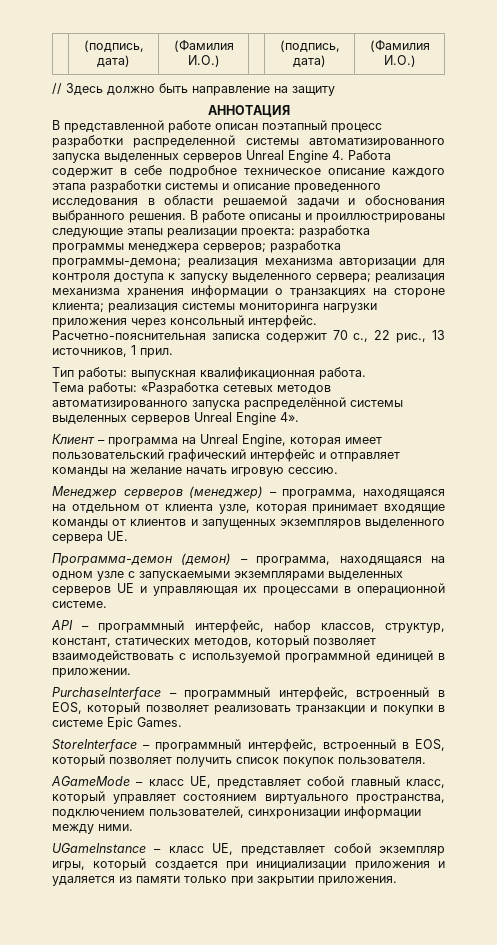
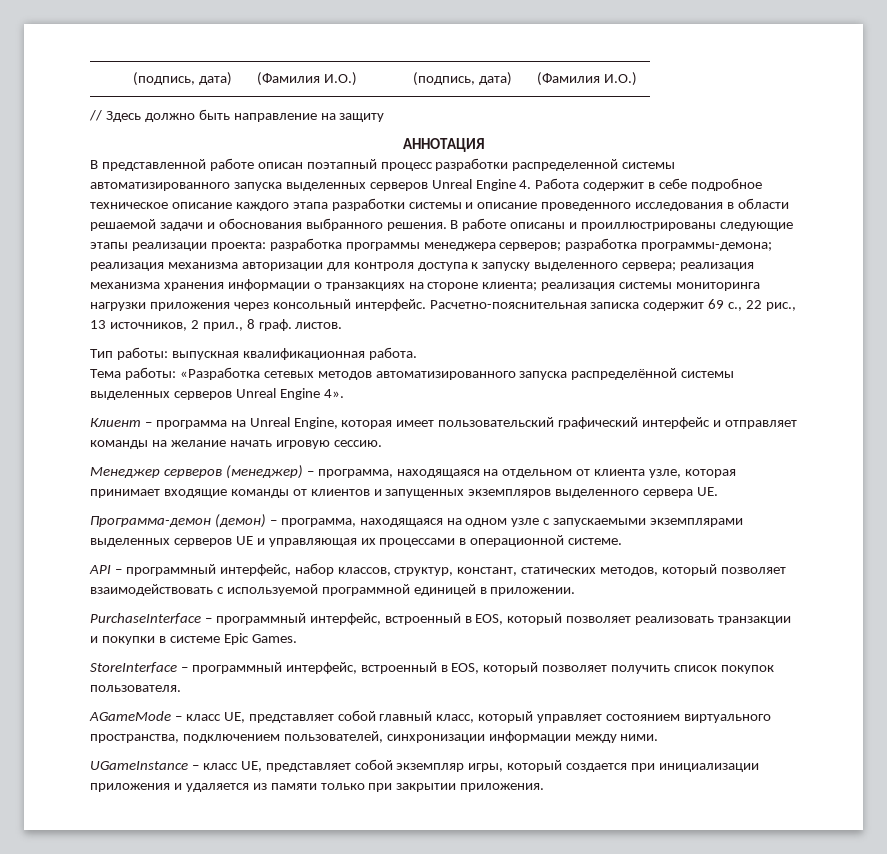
[332,330,348,340] 70 -> [708,299,725,309] 69
[131,345,173,358] 1 прил. -> [190,319,343,331] 2 прил., 8 граф. листов.

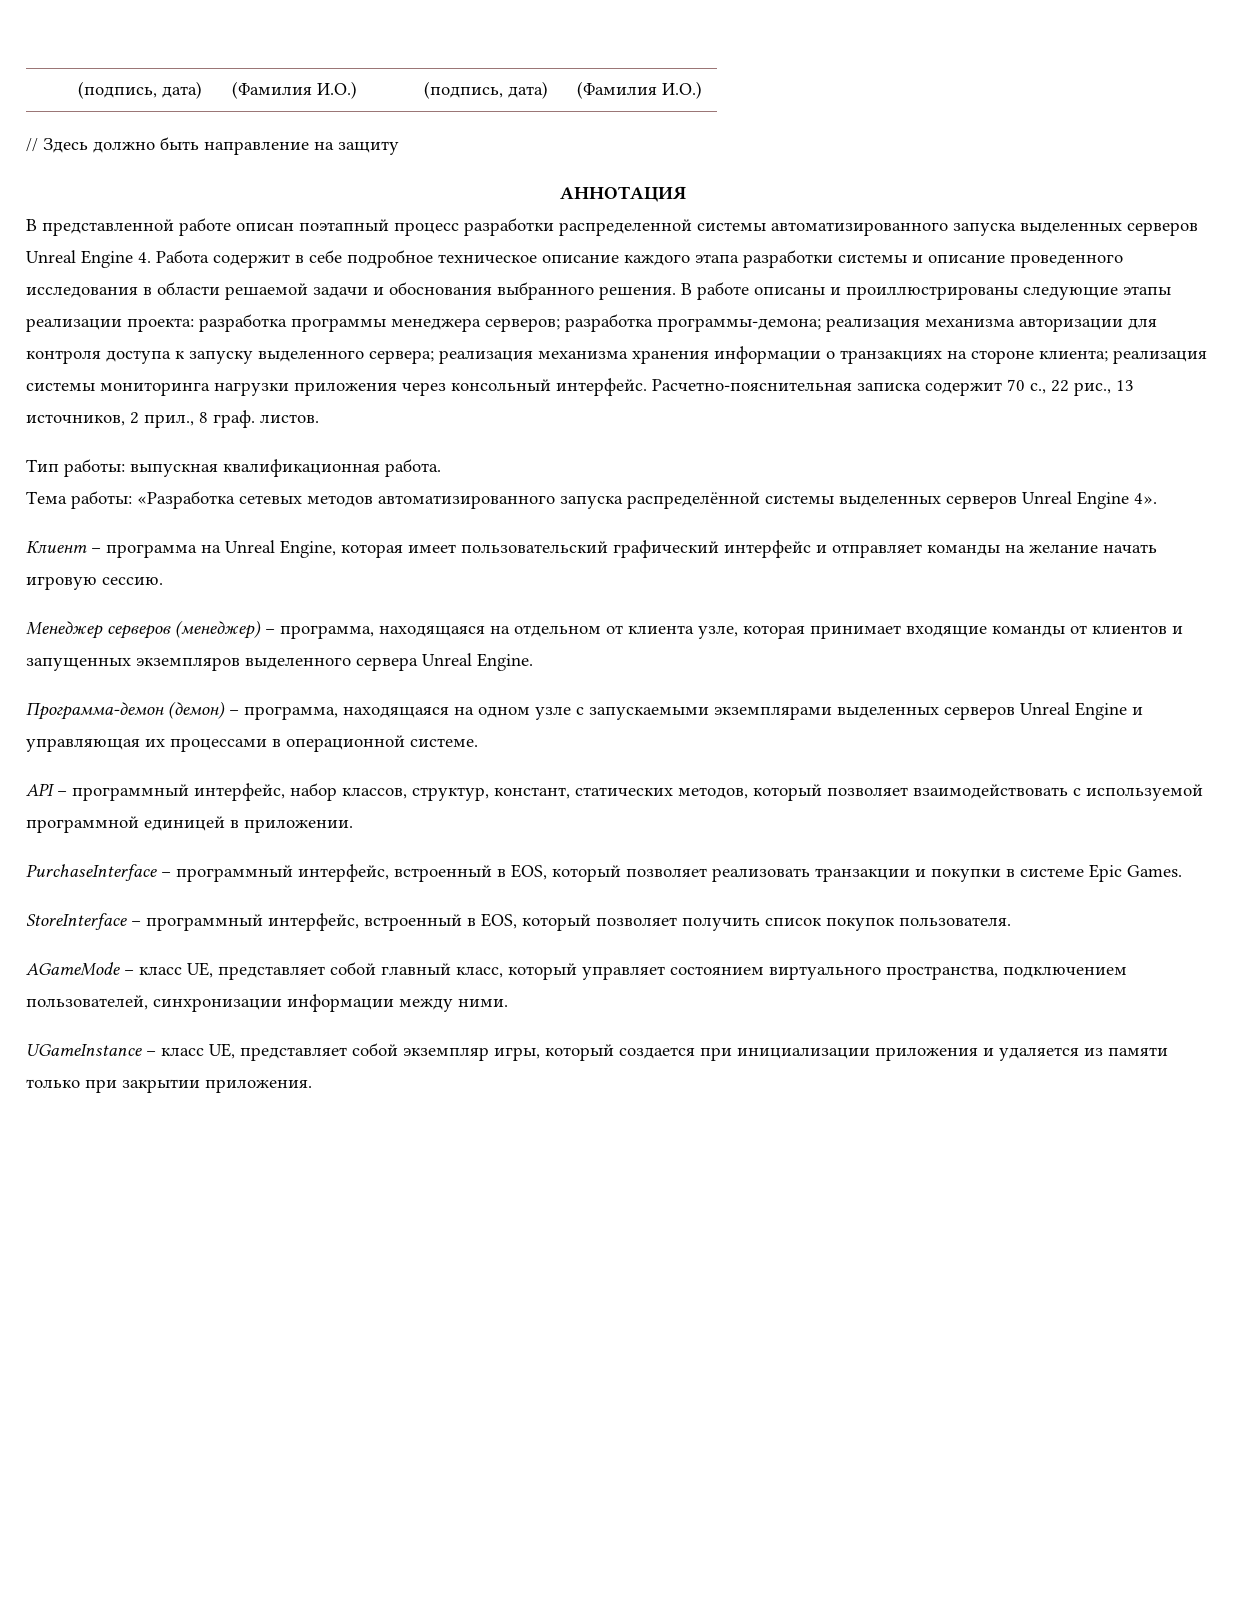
[708,299,725,309] 69 -> [1007,379,1025,391] 70
[697,487,719,496] UE. -> [422,653,533,671] Unreal Engine.
[235,536,253,545] UE -> [1020,702,1127,720] Unreal Engine

